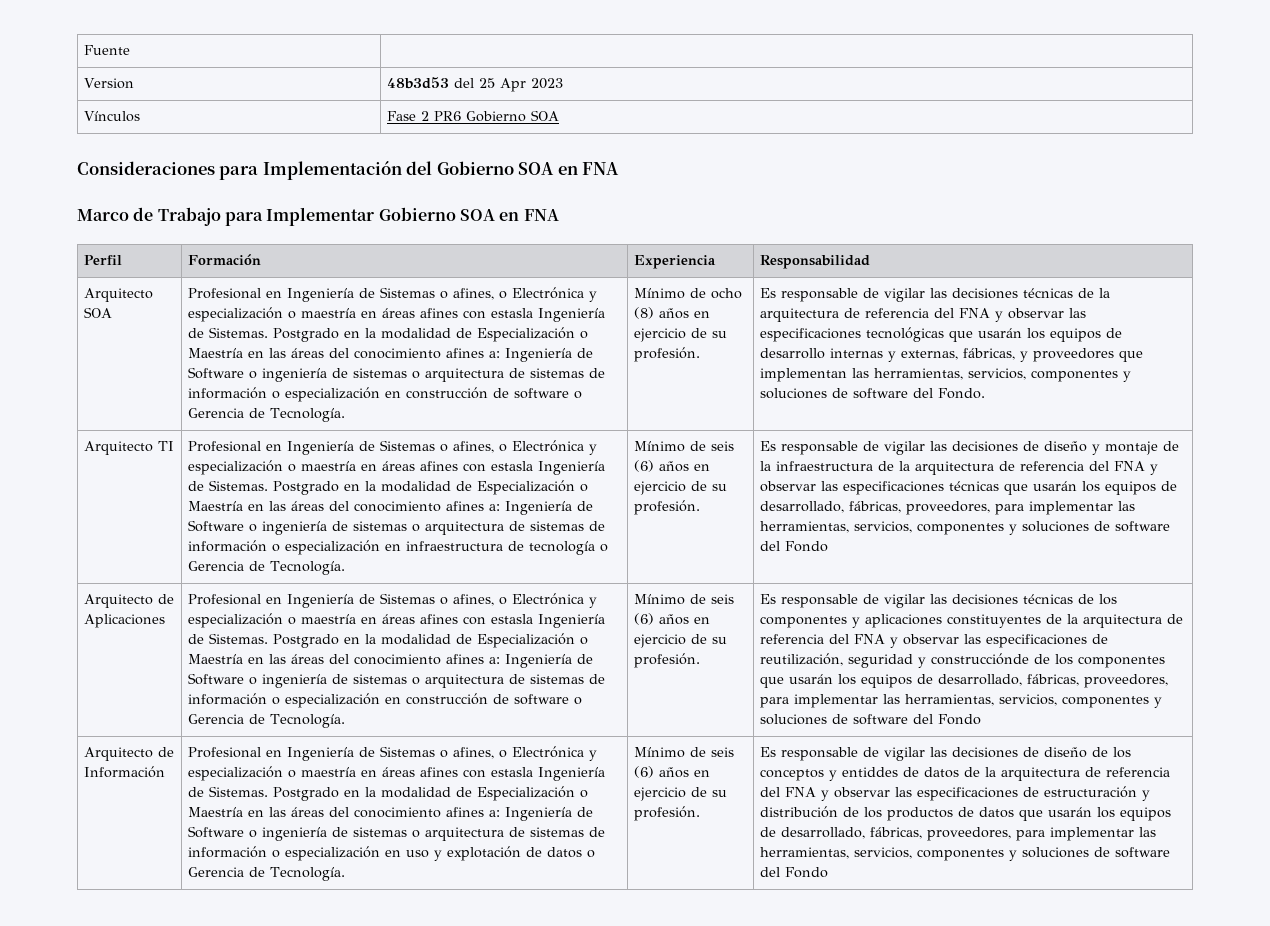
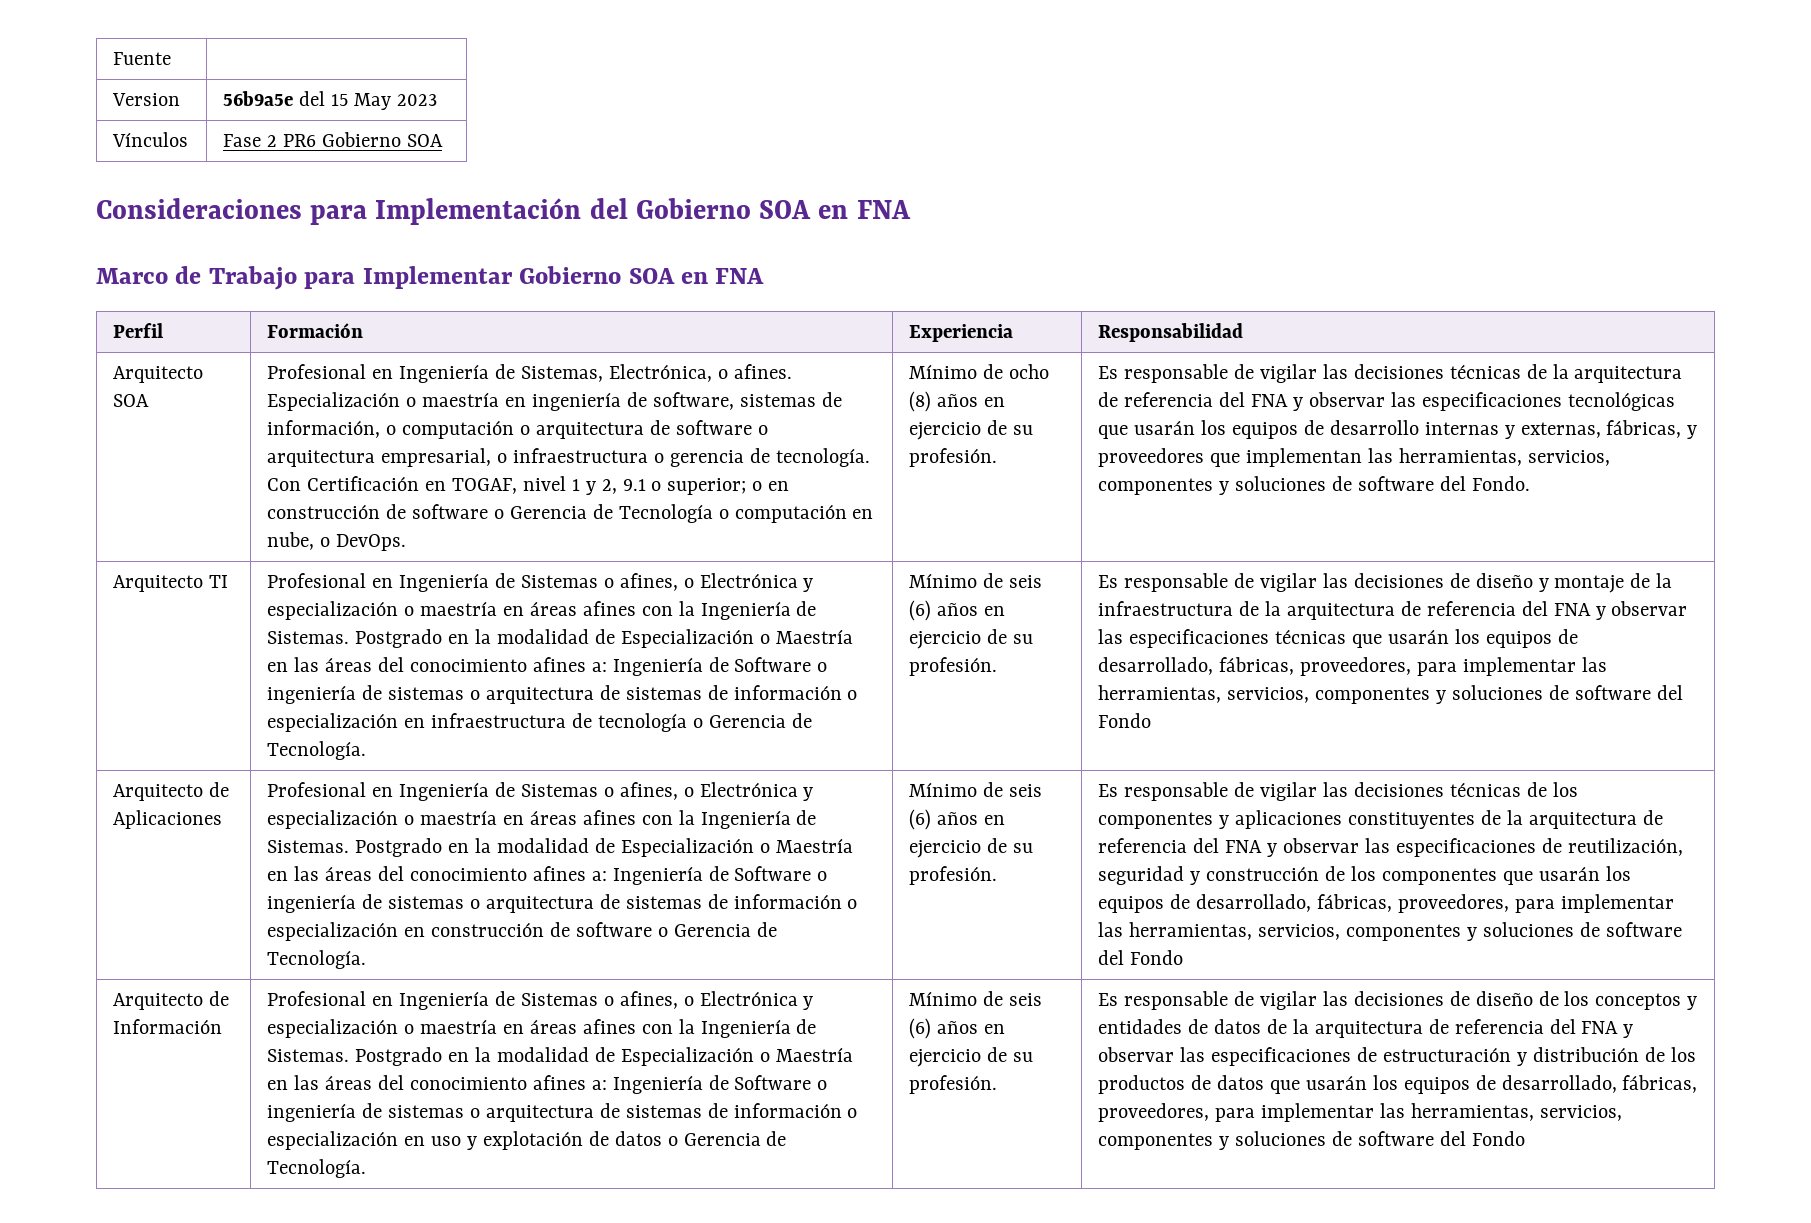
[387,77,527,92] 48b3d53 del 25 Apr -> [223,91,391,110] 56b9a5e del 15 May
[380,287,598,302] [188,307,606,322] [188,327,589,342] [188,348,594,362] [188,367,606,382] [188,387,583,402] [188,408,346,422] Sistemas o afines, o Electrónica y especialización o maestría en áreas afines con estasla Ingeniería de Sistemas. Postgrado en la modalidad de Especialización o Maestría en las áreas del conocimiento afines a: Ingeniería de Software o ingeniería de sistemas o arquitectura de sistemas de información o especialización en construcción de software o Gerencia de Tecnología. -> [520,364,792,382] [267,392,842,411] [267,420,768,439] [267,448,870,467] [267,476,790,495] [267,504,874,523] [267,532,406,551] Sistemas, Electrónica, o afines. Especialización o maestría en ingeniería de software, sistemas de información, o computación o arquitectura de software o arquitectura empresarial, o infraestructura o gerencia de tecnología. Con Certificación en TOGAF, nivel 1 y 2, 9.1 o superior; o en construcción de software o Gerencia de Tecnología o computación en nube, o DevOps.
[491,461,534,471] estasla -> [678,601,695,616] la
[491,614,534,624] estasla -> [678,810,695,825] la
[931,653,1030,665] construcciónde -> [1205,866,1319,881] construcción
[491,767,534,777] estasla -> [678,1019,695,1034] la
[842,767,899,777] entiddes -> [1098,1019,1183,1034] entidades

